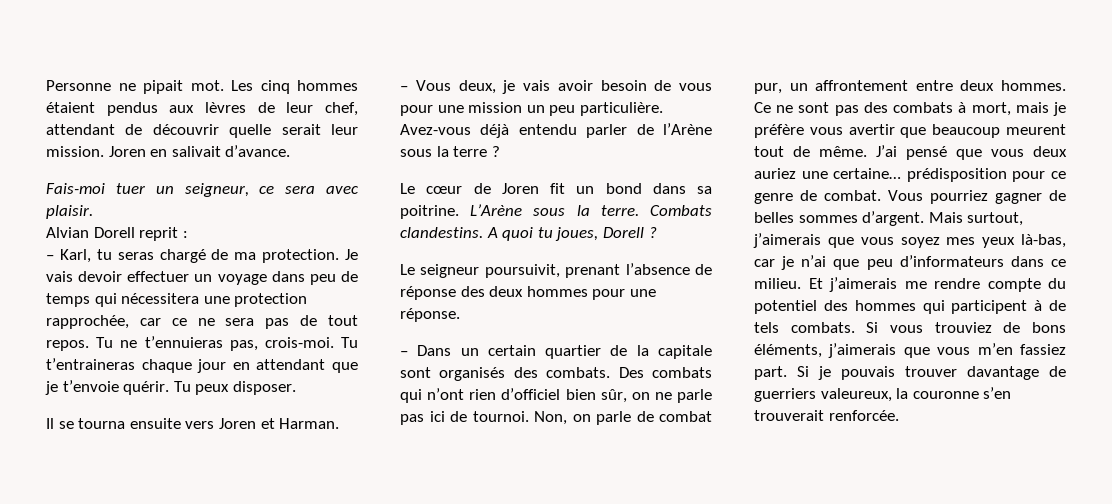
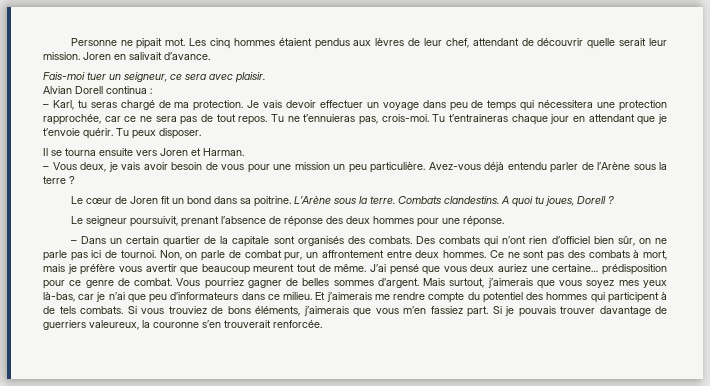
[139,227,179,241] reprit -> [106,86,147,94] continua

